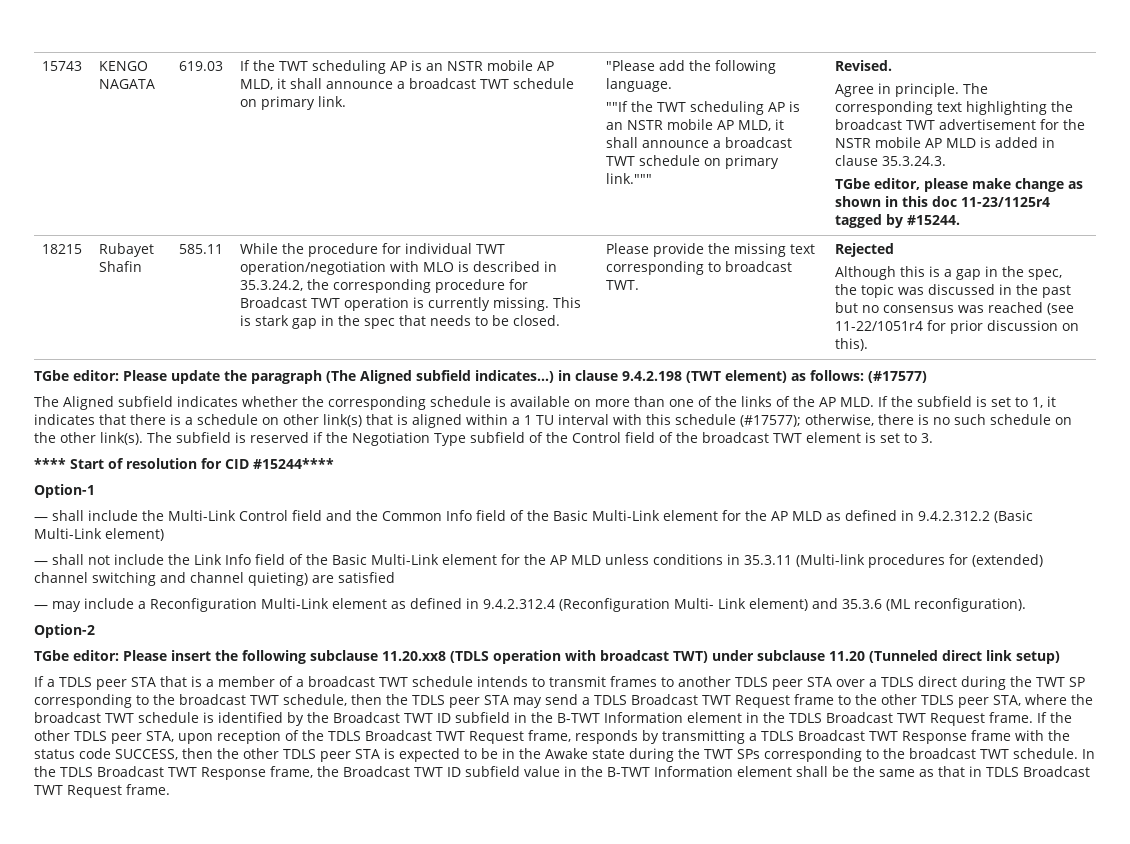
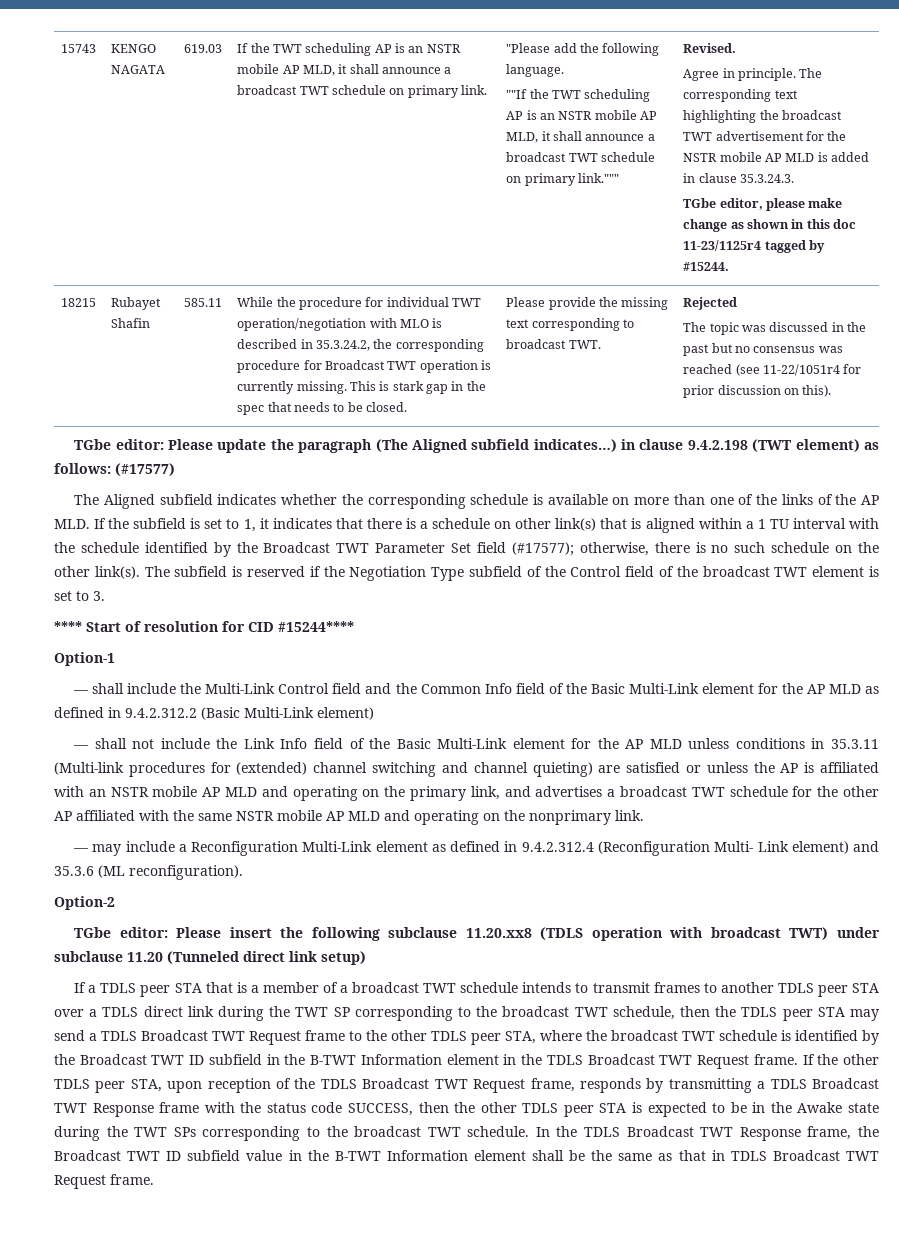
[835,266,1063,280] [835,284,858,295] Although this is a gap in the spec, the -> [683,322,707,332] The
[646,414,736,425] this schedule -> [54,542,507,557] the schedule identified by the Broadcast TWT Parameter Set field
(395, 577) none -> [685,762,879,773] [54,786,879,801] [54,810,644,825] or unless the AP is affiliated with an NSTR mobile AP MLD and operating on the primary link, and advertises a broadcast TWT schedule for the other AP affiliated with the same NSTR mobile AP MLD and operating on the nonprimary link.
(957, 681) none -> [187,1006,214,1017] link

